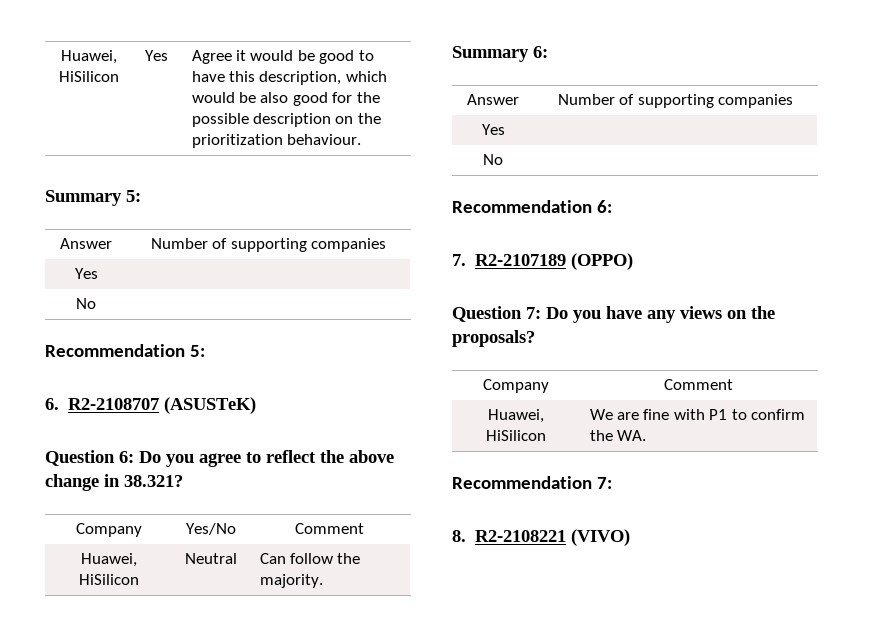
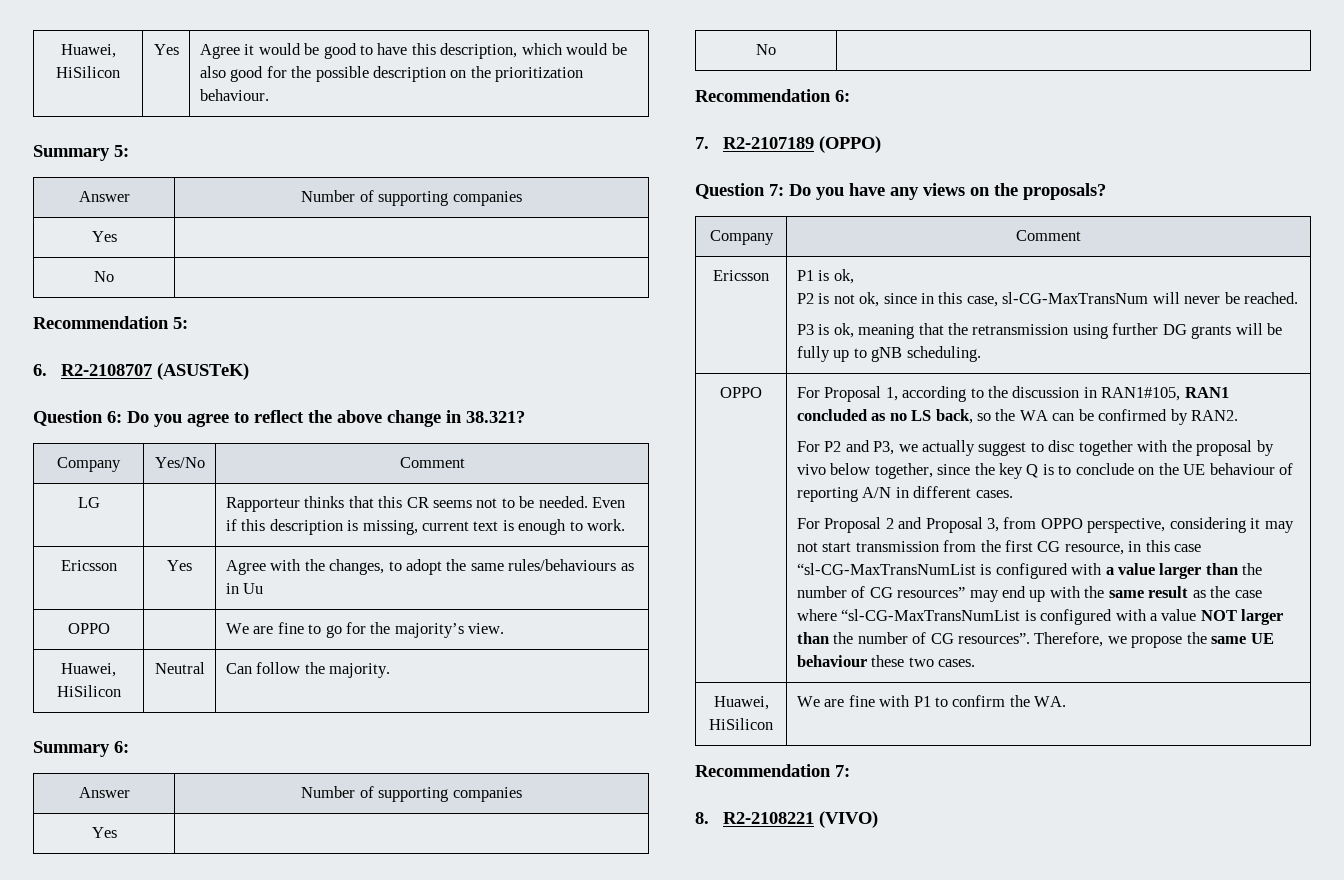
(364, 528) none -> [77,497,100,508] [225,496,626,512] [225,519,626,535] [60,560,117,571] [167,560,192,571] [225,559,634,575] [225,583,264,594] [67,623,110,634] [225,622,505,638] // LG | | Rapporteur thinks that this CR seems not to be needed. Even if this description is missing, current text is enough to work. // Ericsson | Yes | Agree with the changes, to adopt the same rules/behaviours as in Uu // OPPO | | We are fine to go for the majority’s view.
(733, 384) none -> [713,270,769,281] [796,269,854,284] [796,292,1299,307] [796,323,1283,339] [796,346,981,362] [720,387,762,398] [796,386,1229,402] [796,409,1239,425] [796,440,1274,456] [796,463,1294,479] [796,486,1013,502] [796,517,1294,533] [796,540,1202,555] [796,563,1263,579] [796,586,1262,602] [796,609,1284,625] [796,632,1274,648] [796,655,976,667] // Ericsson | P1 is ok, // P2 is not ok, since in this case, sl-CG-MaxTransNum will never be reached. // P3 is ok, meaning that the retransmission using further DG grants will be fully up to gNB scheduling. // OPPO | For Proposal 1, according to the discussion in RAN1#105, RAN1 concluded as no LS back, so the WA can be confirmed by RAN2. // For P2 and P3, we actually suggest to disc together with the proposal by vivo below together, since the key Q is to conclude on the UE behaviour of reporting A/N in different cases. // For Proposal 2 and Proposal 3, from OPPO perspective, considering it may not start transmission from the first CG resource, in this case “sl-CG-MaxTransNumList is configured with a value larger than the number of CG resources” may end up with the same result as the case where “sl-CG-MaxTransNumList is configured with a value NOT larger than the number of CG resources”. Therefore, we propose the same UE behaviour these two cases.

